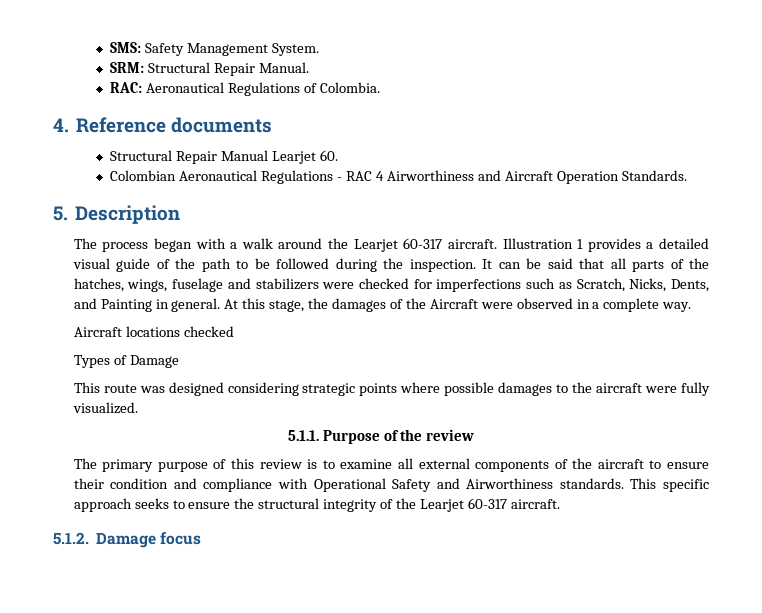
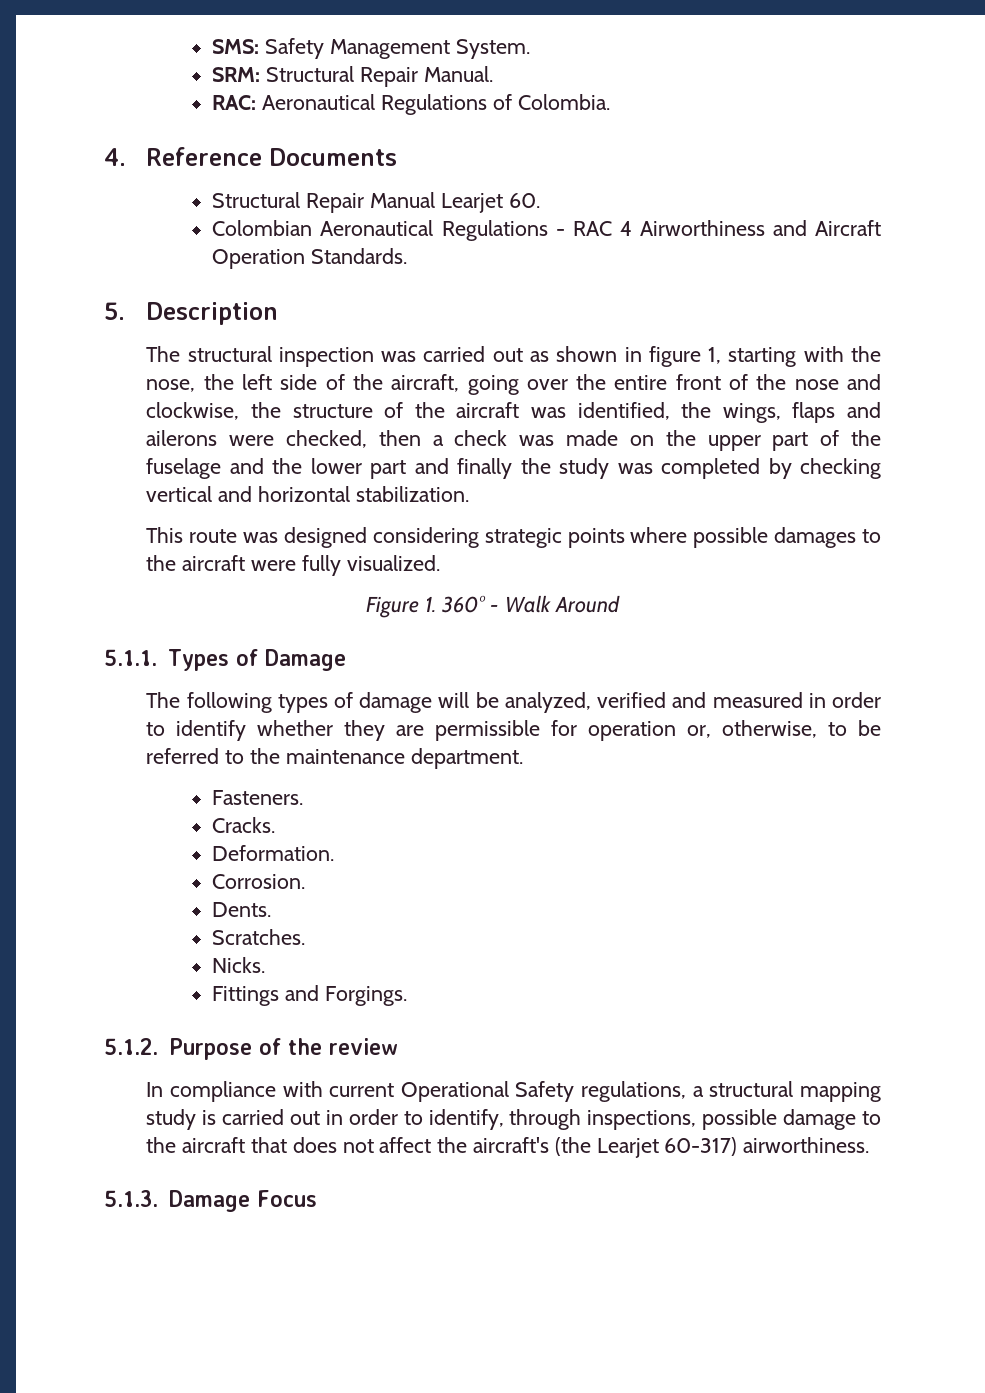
[171,117,273,133] documents -> [269,148,398,166] Documents
[102,238,709,252] [72,258,709,272] [73,278,709,292] [73,298,692,312] [73,326,234,337] [73,355,179,368] process began with a walk around the Learjet 60-317 aircraft. Illustration 1 provides a detailed visual guide of the path to be followed during the inspection. It can be said that all parts of the hatches, wings, fuselage and stabilizers were checked for imperfections such as Scratch, Nicks, Dents, and Painting in general. At this stage, the damages of the Aircraft were observed in a complete way. // Aircraft locations checked // Types of Damage -> [187,346,882,367] [146,374,881,395] [146,402,881,423] [146,430,882,451] [146,458,882,479] [146,486,469,502] structural inspection was carried out as shown in figure 1, starting with the nose, the left side of the aircraft, going over the entire front of the nose and clockwise, the structure of the aircraft was identified, the wings, flaps and ailerons were checked, then a check was made on the upper part of the fuselage and the lower part and finally the study was completed by checking vertical and horizontal stabilization.
[287,429,475,444] [73,458,710,472] [73,478,709,492] [73,498,560,512] [53,532,202,548] 5.1.1. Purpose of the review // The primary purpose of this review is to examine all external components of the aircraft to ensure their condition and compliance with Operational Safety and Airworthiness standards. This specific approach seeks to ensure the structural integrity of the Learjet 60-317 aircraft. // 5.1.2. Damage focus -> [365,595,621,618] [104,649,346,671] [146,692,881,713] [146,720,881,741] [146,748,523,769] [212,790,304,805] [212,817,276,833] [212,845,335,861] [212,874,306,889] [212,902,272,917] [212,929,306,945] [212,957,266,973] [212,985,407,1006] [104,1038,398,1060] [146,1081,881,1102] [146,1109,881,1130] [146,1137,870,1158] [104,1190,317,1212] Figure 1. 360° - Walk Around // 5.1.1. Types of Damage // The following types of damage will be analyzed, verified and measured in order to identify whether they are permissible for operation or, otherwise, to be referred to the maintenance department. // Fasteners. // Cracks. // Deformation. // Corrosion. // Dents. // Scratches. // Nicks. // Fittings and Forgings. // 5.1.2. Purpose of the review // In compliance with current Operational Safety regulations, a structural mapping study is carried out in order to identify, through inspections, possible damage to the aircraft that does not affect the aircraft's (the Learjet 60-317) airworthiness. // 5.1.3. Damage Focus

